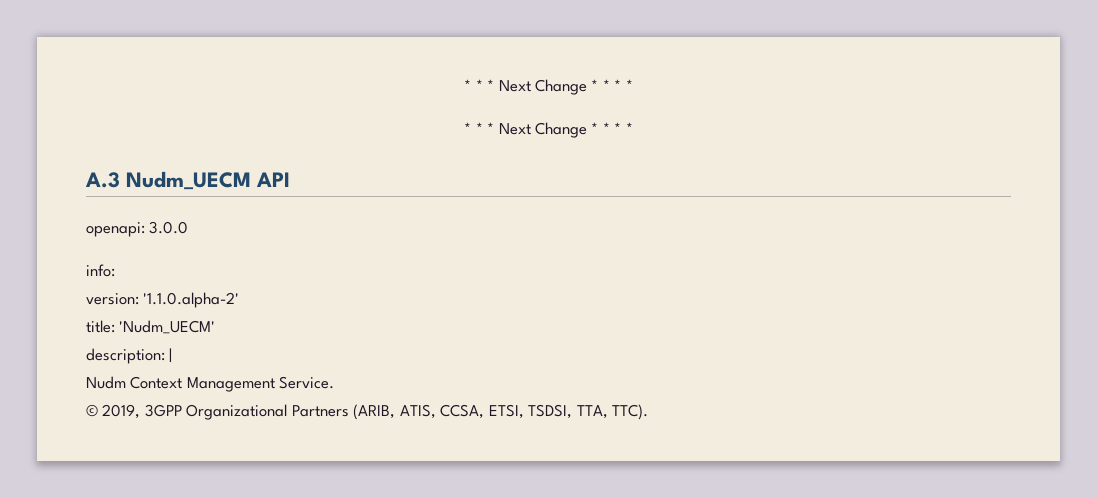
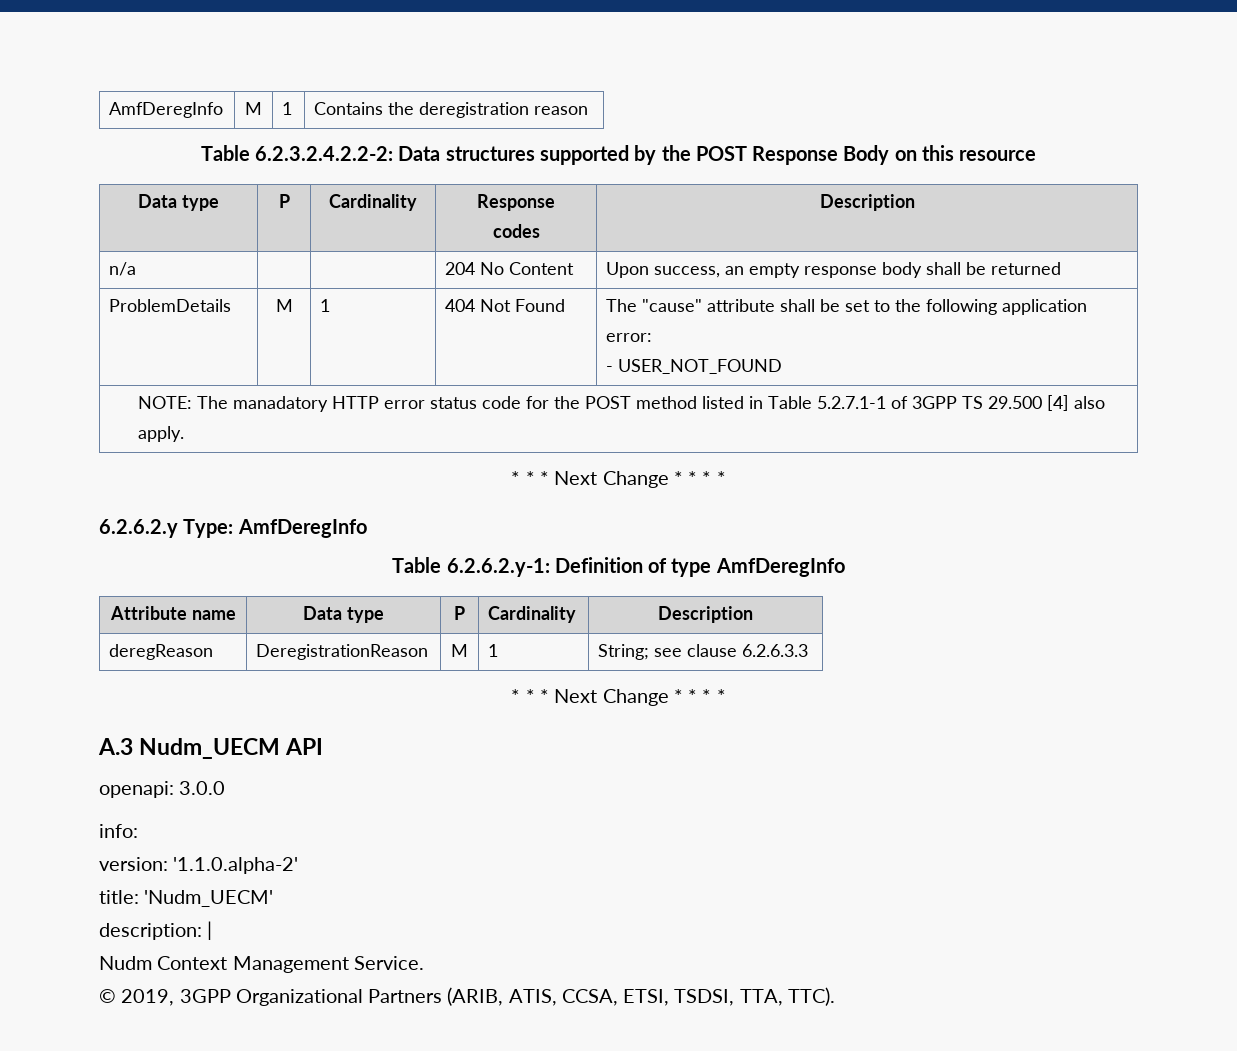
[464,79,633,95] * * * Next Change * * * * -> [109,102,224,118] [245,102,262,115] [282,102,293,115] [314,102,589,118] [200,145,1037,165] [138,194,219,211] [278,194,290,208] [329,194,417,211] [477,194,555,211] [492,224,540,238] [819,194,915,211] [109,262,137,276] [445,262,575,275] [606,262,1062,278] [109,299,232,312] [275,299,293,312] [320,299,331,312] [445,299,566,312] [606,299,1088,315] [606,333,653,342] [606,359,783,374] [137,395,1105,412] [137,426,184,442] [511,471,726,488] [99,519,367,538] [392,557,845,577] [109,606,236,620] [303,606,384,623] [454,606,465,620] [488,606,577,623] [658,606,753,623] [109,644,214,660] [256,644,429,660] [451,644,468,657] [488,644,499,657] [598,644,809,660] AmfDeregInfo | M | 1 | Contains the deregistration reason // Table 6.2.3.2.4.2.2-2: Data structures supported by the POST Response Body on this resource // Data type | P | Cardinality | Response // codes | Description // n/a | | | 204 No Content | Upon success, an empty response body shall be returned // ProblemDetails | M | 1 | 404 Not Found | The "cause" attribute shall be set to the following application error: // - USER_NOT_FOUND // NOTE: The manadatory HTTP error status code for the POST method listed in Table 5.2.7.1-1 of 3GPP TS 29.500 [4] also apply. // * * * Next Change * * * * // 6.2.6.2.y Type: AmfDeregInfo // Table 6.2.6.2.y-1: Definition of type AmfDeregInfo // Attribute name | Data type | P | Cardinality | Description // deregReason | DeregistrationReason | M | 1 | String; see clause 6.2.6.3.3

